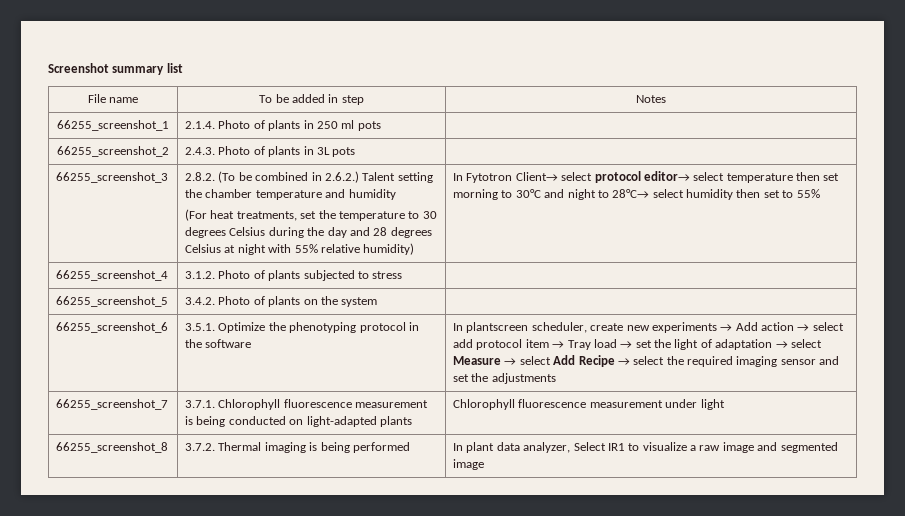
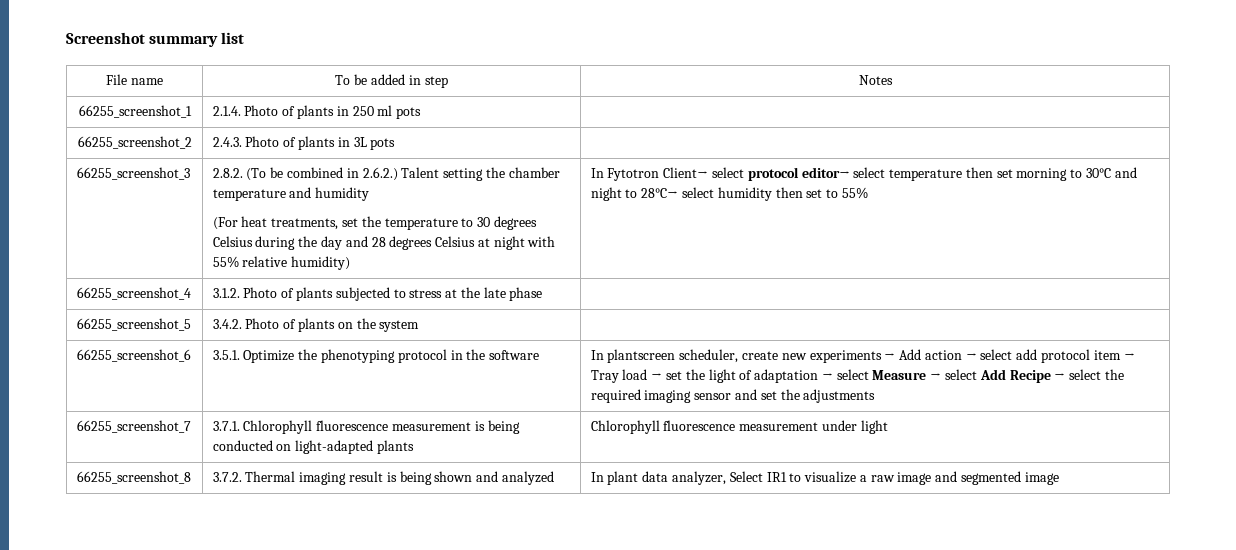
(403, 275) none -> [445,287,543,301] at the late phase
[309,442,410,453] is being performed -> [348,471,554,485] result is being shown and analyzed

